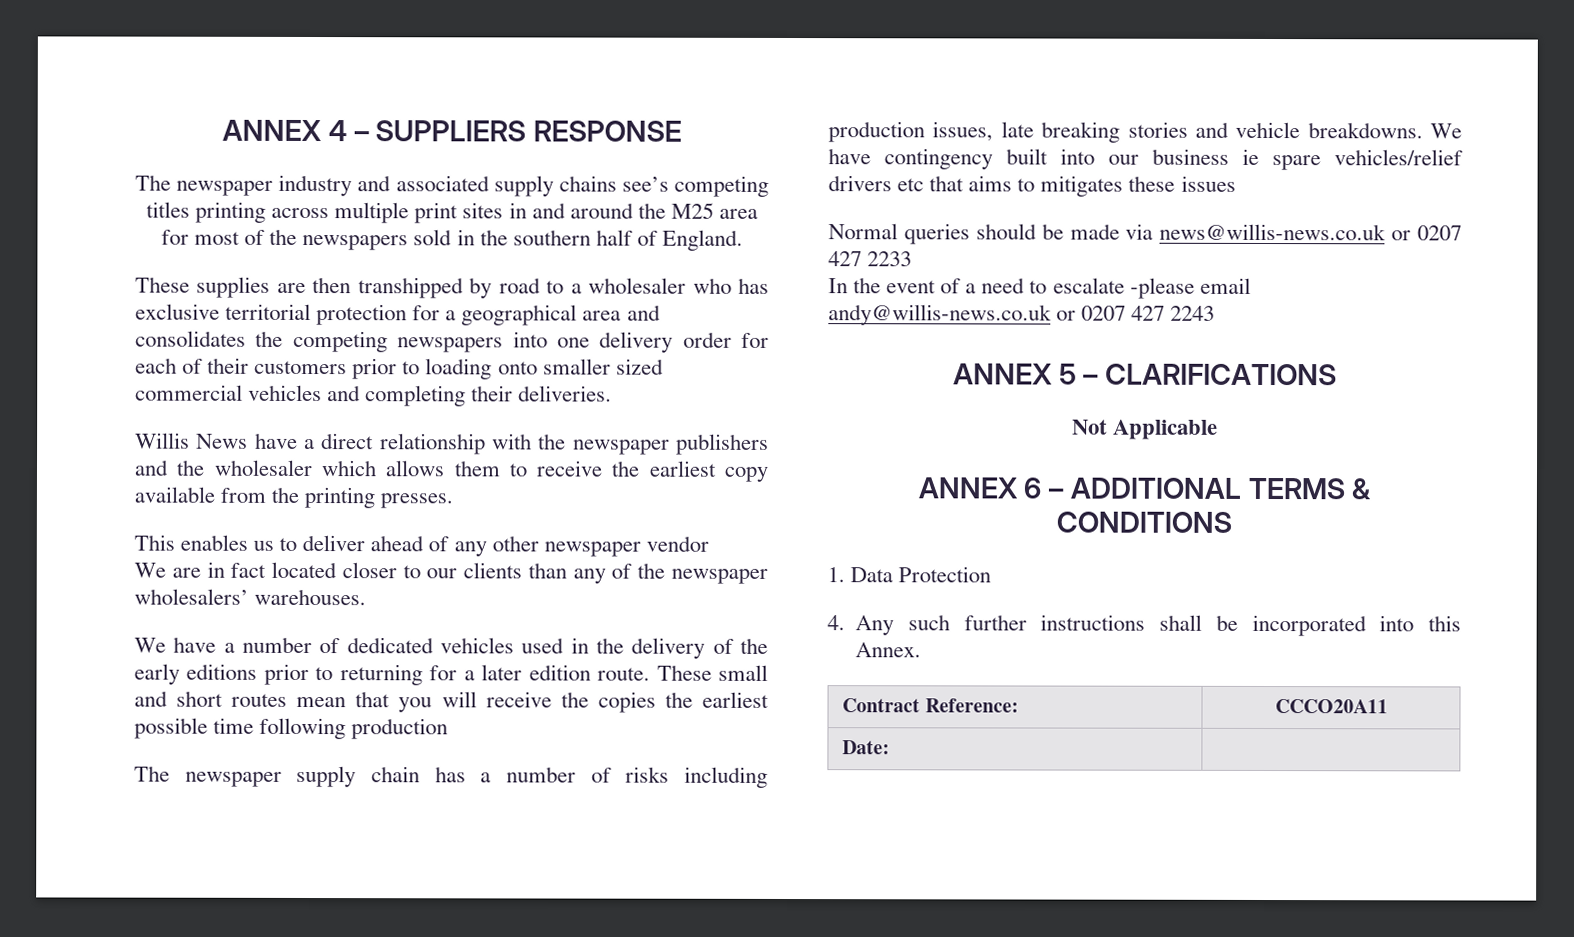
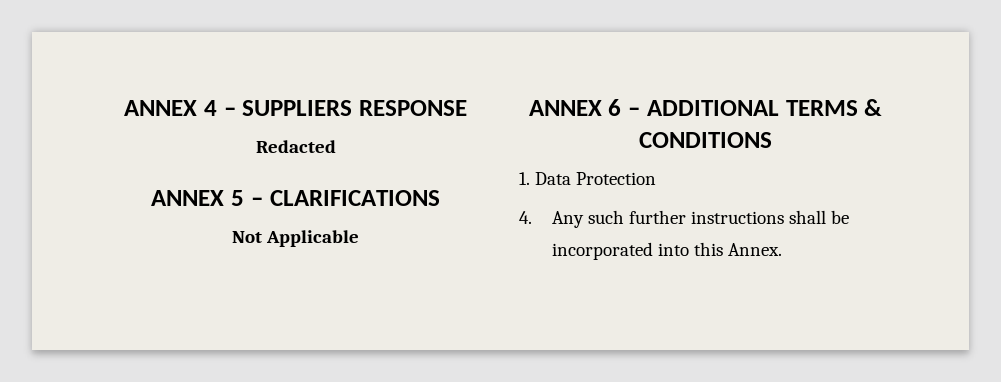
[135,174,769,197] [146,201,758,224] [161,228,743,251] [135,276,769,299] [135,303,661,326] [135,330,769,353] [135,357,664,380] [135,384,613,407] [135,432,769,455] [134,459,769,482] [134,486,454,509] [134,534,709,557] [134,561,768,584] [134,588,367,606] [134,636,768,659] [134,663,768,686] [134,690,769,713] [134,717,449,740] [134,765,769,788] [828,121,1462,143] [828,148,1463,171] [828,175,1236,197] [828,223,1462,245] [828,251,913,267] [828,277,1251,299] [828,304,1216,326] The newspaper industry and associated supply chains see’s competing titles printing across multiple print sites in and around the M25 area for most of the newspapers sold in the southern half of England. // These supplies are then transhipped by road to a wholesaler who has exclusive territorial protection for a geographical area and consolidates the competing newspapers into one delivery order for each of their customers prior to loading onto smaller sized commercial vehicles and completing their deliveries. // Willis News have a direct relationship with the newspaper publishers and the wholesaler which allows them to receive the earliest copy available from the printing presses. // This enables us to deliver ahead of any other newspaper vendor // We are in fact located closer to our clients than any of the newspaper wholesalers’ warehouses. // We have a number of dedicated vehicles used in the delivery of the early editions prior to returning for a later edition route. These small and short routes mean that you will receive the copies the earliest possible time following production // The newspaper supply chain has a number of risks including production issues, late breaking stories and vehicle breakdowns. We have contingency built into our business ie spare vehicles/relief drivers etc that aims to mitigates these issues // Normal queries should be made via news@willis-news.co.uk or 0207 427 2233 // In the event of a need to escalate -please email andy@willis-news.co.uk or 0207 427 2243 -> [255,140,336,153] Redacted
[842,698,1019,713] [1274,699,1388,714] [842,740,891,755] // Contract Reference: | CCCO20A11 // Date: | -> (783, 249) none

